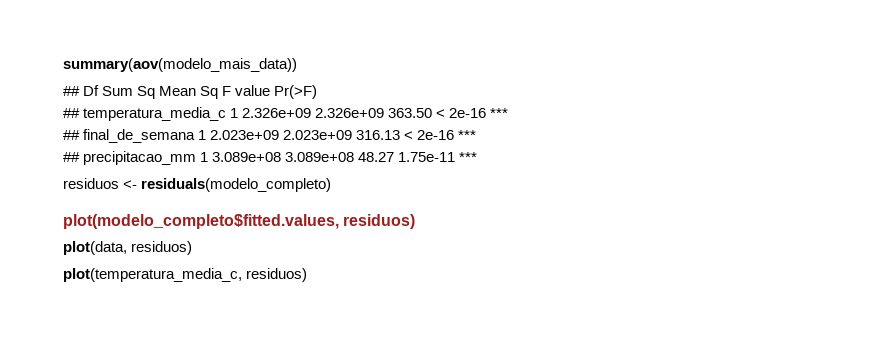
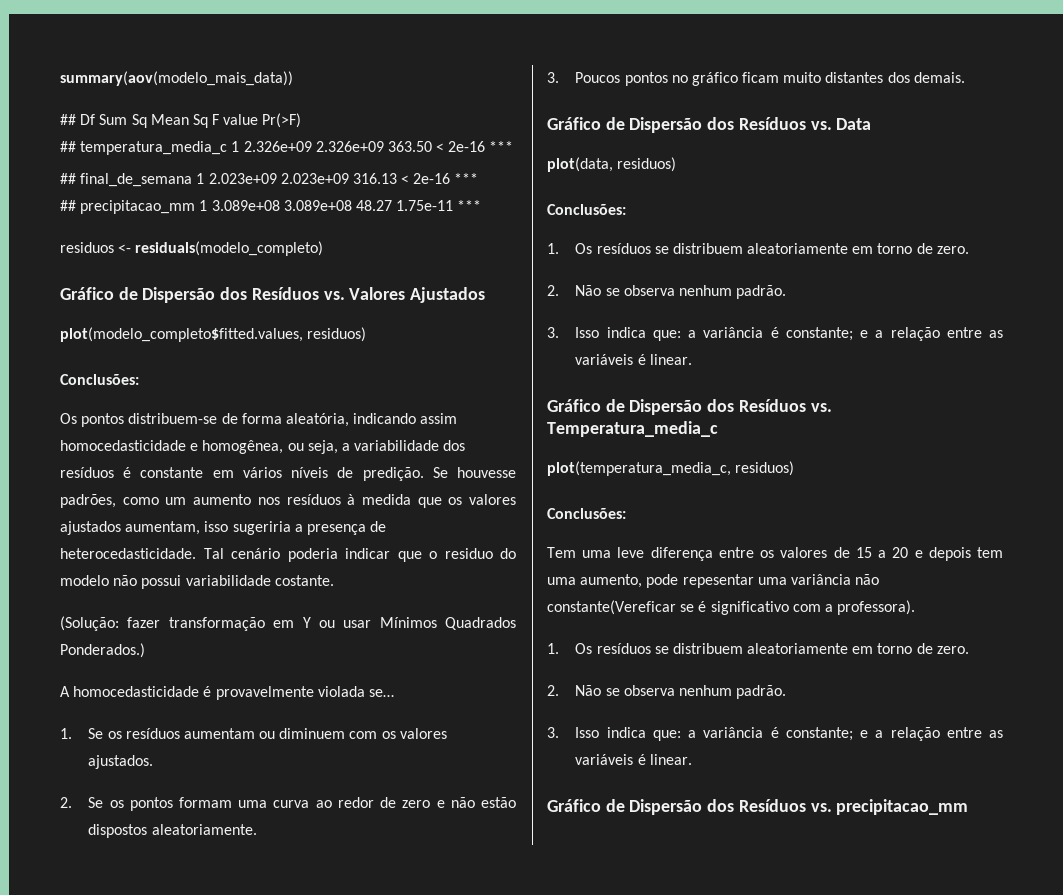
[63,214,416,229] [63,241,193,255] [63,268,308,282] plot(modelo_completo$fitted.values, residuos) // plot(data, residuos) // plot(temperatura_media_c, residuos) -> [60,287,486,303] [60,327,367,342] [60,374,139,385] [60,413,458,427] [60,440,466,454] [60,467,516,481] [60,494,516,508] [60,521,387,535] [60,548,516,562] [60,575,334,589] [60,616,516,631] [60,643,145,658] [60,686,394,700] [60,728,447,739] [88,755,154,769] [60,797,516,811] [88,824,257,838] [547,72,965,86] [547,117,872,133] [547,157,677,172] [547,204,626,215] [547,243,969,254] [547,285,787,299] [547,327,1004,341] [575,354,692,365] [547,399,832,415] [547,421,718,437] [547,461,795,476] [547,508,626,519] [547,547,1003,561] [547,574,880,588] [547,600,916,615] [547,643,969,654] [547,685,787,699] [547,727,1004,741] [575,754,692,765] [547,799,969,815] Gráfico de Dispersão dos Resíduos vs. Valores Ajustados // plot(modelo_completo$fitted.values, residuos) // Conclusões: // Os pontos distribuem-se de forma aleatória, indicando assim homocedasticidade e homogênea, ou seja, a variabilidade dos resíduos é constante em vários níveis de predição. Se houvesse padrões, como um aumento nos resíduos à medida que os valores ajustados aumentam, isso sugeriria a presença de heterocedasticidade. Tal cenário poderia indicar que o residuo do modelo não possui variabilidade costante. // (Solução: fazer transformação em Y ou usar Mínimos Quadrados Ponderados.) // A homocedasticidade é provavelmente violada se… // 1. Se os resíduos aumentam ou diminuem com os valores ajustados. // 2. Se os pontos formam uma curva ao redor de zero e não estão dispostos aleatoriamente. // 3. Poucos pontos no gráfico ficam muito distantes dos demais. // Gráfico de Dispersão dos Resíduos vs. Data // plot(data, residuos) // Conclusões: // 1. Os resíduos se distribuem aleatoriamente em torno de zero. // 2. Não se observa nenhum padrão. // 3. Isso indica que: a variância é constante; e a relação entre as variáveis é linear. // Gráfico de Dispersão dos Resíduos vs. Temperatura_media_c // plot(temperatura_media_c, residuos) // Conclusões: // Tem uma leve diferença entre os valores de 15 a 20 e depois tem uma aumento, pode repesentar uma variância não constante(Vereficar se é significativo com a professora). // 1. Os resíduos se distribuem aleatoriamente em torno de zero. // 2. Não se observa nenhum padrão. // 3. Isso indica que: a variância é constante; e a relação entre as variáveis é linear. // Gráfico de Dispersão dos Resíduos vs. precipitacao_mm

